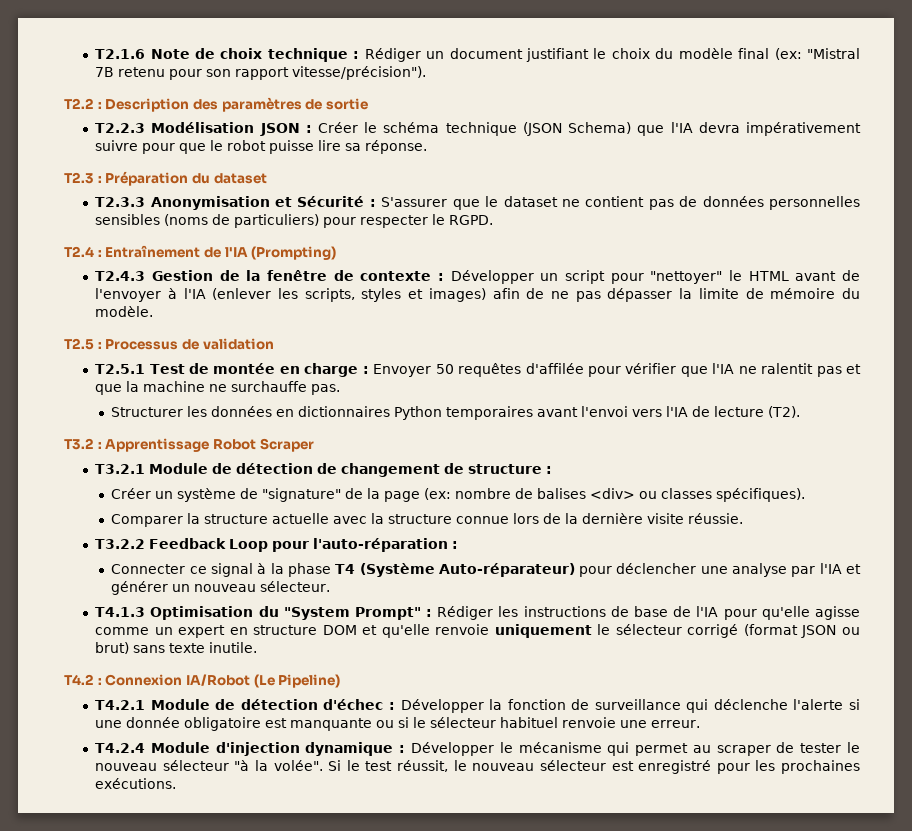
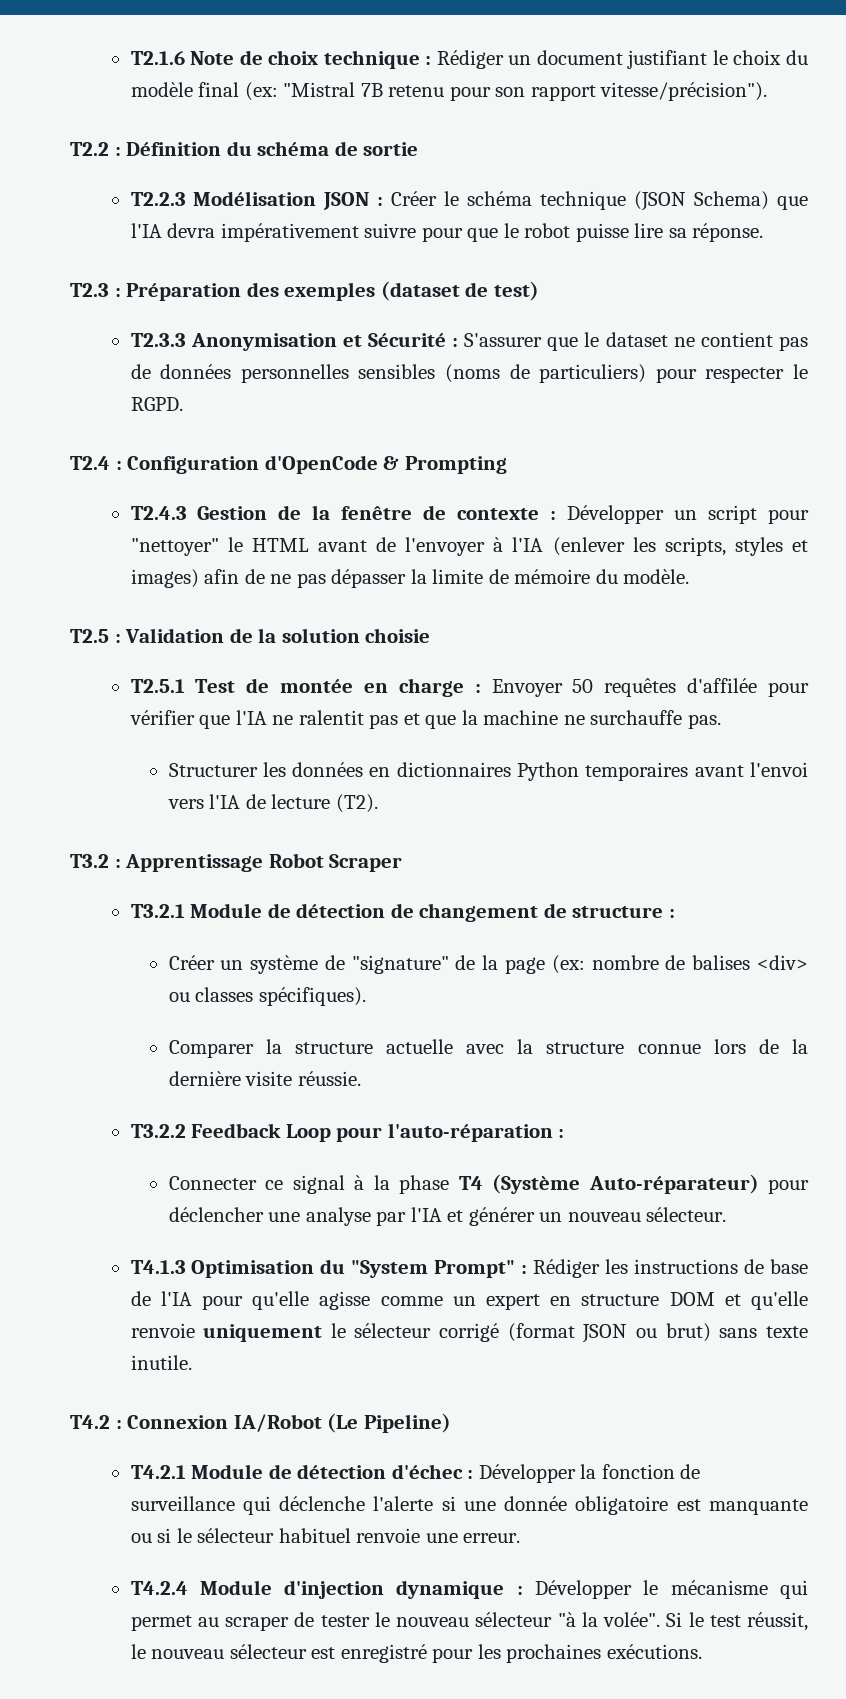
[105,97,302,112] Description des paramètres -> [126,141,330,156] Définition du schéma
[191,173,267,184] du dataset -> [246,281,539,301] des exemples (dataset de test)
[105,245,337,260] Entraînement de l'IA (Prompting) -> [127,455,507,474] Configuration d'OpenCode & Prompting
[105,338,274,350] Processus de validation -> [125,628,431,643] Validation de la solution choisie

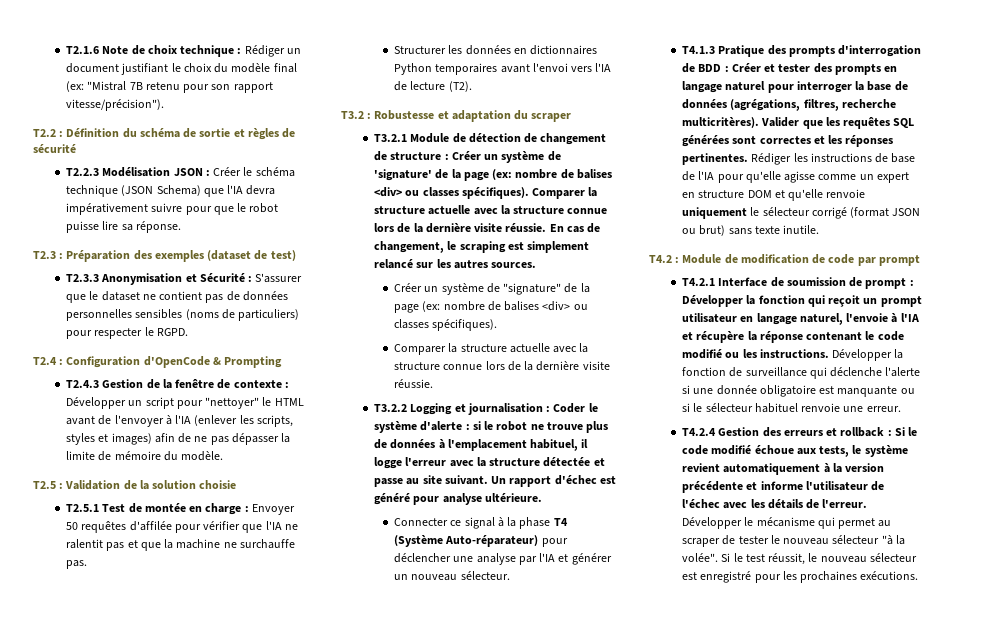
(419, 149) none -> [233,128,296,140] [33,144,76,153] et règles de sécurité
[125,853,403,872] Apprentissage Robot Scraper -> [374,110,572,122] Robustesse et adaptation du scraper
(675, 913) none -> [451,151,561,163] [374,169,612,181] [374,187,598,199] [374,205,608,215] [374,223,601,233] [374,241,590,253] [374,259,537,269] Créer un système de 'signature' de la page (ex: nombre de balises <div> ou classes spécifiques). Comparer la structure actuelle avec la structure connue lors de la dernière visite réussie. En cas de changement, le scraping est simplement relancé sur les autres sources.
[191,1123,565,1142] Feedback Loop pour l'auto-réparation : -> [410,403,598,415] [374,421,609,433] [374,439,589,451] [374,457,605,469] [374,475,616,487] [374,493,542,505] Logging et journalisation : Coder le système d'alerte : si le robot ne trouve plus de données à l'emplacement habituel, il logge l'erreur avec la structure détectée et passe au site suivant. Un rapport d'échec est généré pour analyse ultérieure.
[191,1259,528,1278] Optimisation du "System Prompt" : -> [718,45,922,57] [682,63,898,75] [682,81,908,93] [682,99,896,111] [682,117,915,129] [682,135,894,147] [682,153,749,165] Pratique des prompts d'interrogation de BDD : Créer et tester des prompts en langage naturel pour interroger la base de données (agrégations, filtres, recherche multicritères). Valider que les requêtes SQL générées sont correctes et les réponses pertinentes.
[127,1413,451,1433] [130,1464,474,1479] Connexion IA/Robot (Le Pipeline) // T4.2.1 Module de détection d'échec : -> [682,254,920,266] [682,277,914,289] [682,295,922,307] [682,313,919,325] [682,331,904,343] [682,349,829,359] Module de modification de code par prompt // T4.2.1 Interface de soumission de prompt : Développer la fonction qui reçoit un prompt utilisateur en langage naturel, l'envoie à l'IA et récupère la réponse contenant le code modifié ou les instructions.
[199,1580,523,1599] Module d'injection dynamique : -> [718,427,918,437] [682,445,908,457] [682,463,885,475] [682,481,885,493] [682,499,868,509] Gestion des erreurs et rollback : Si le code modifié échoue aux tests, le système revient automatiquement à la version précédente et informe l'utilisateur de l'échec avec les détails de l'erreur.

